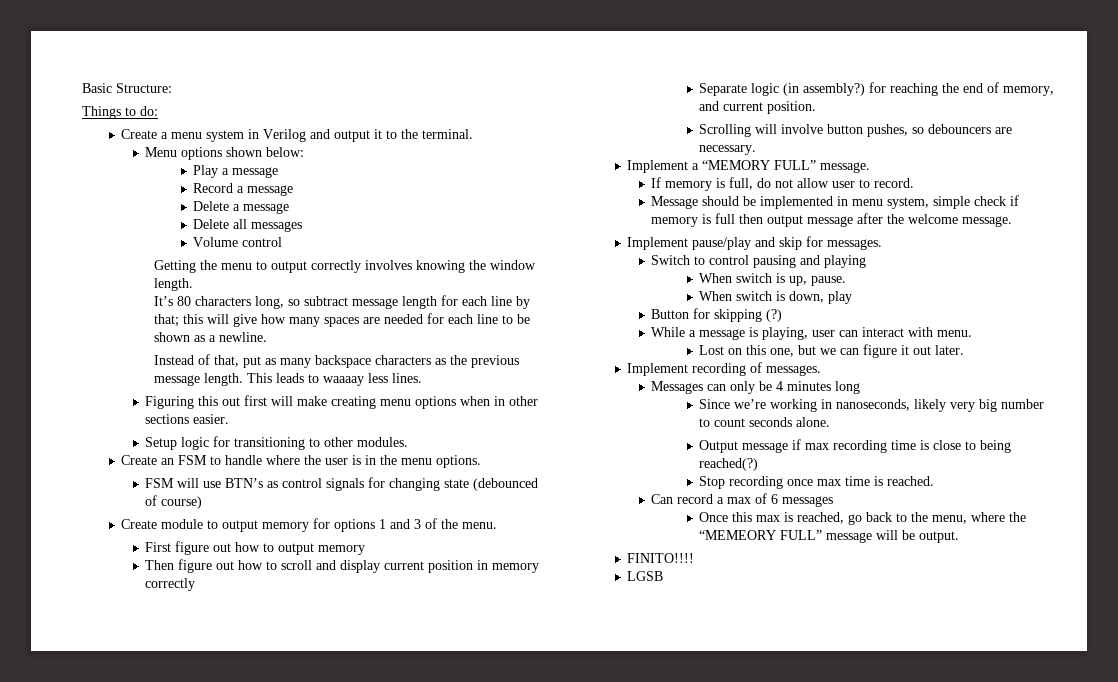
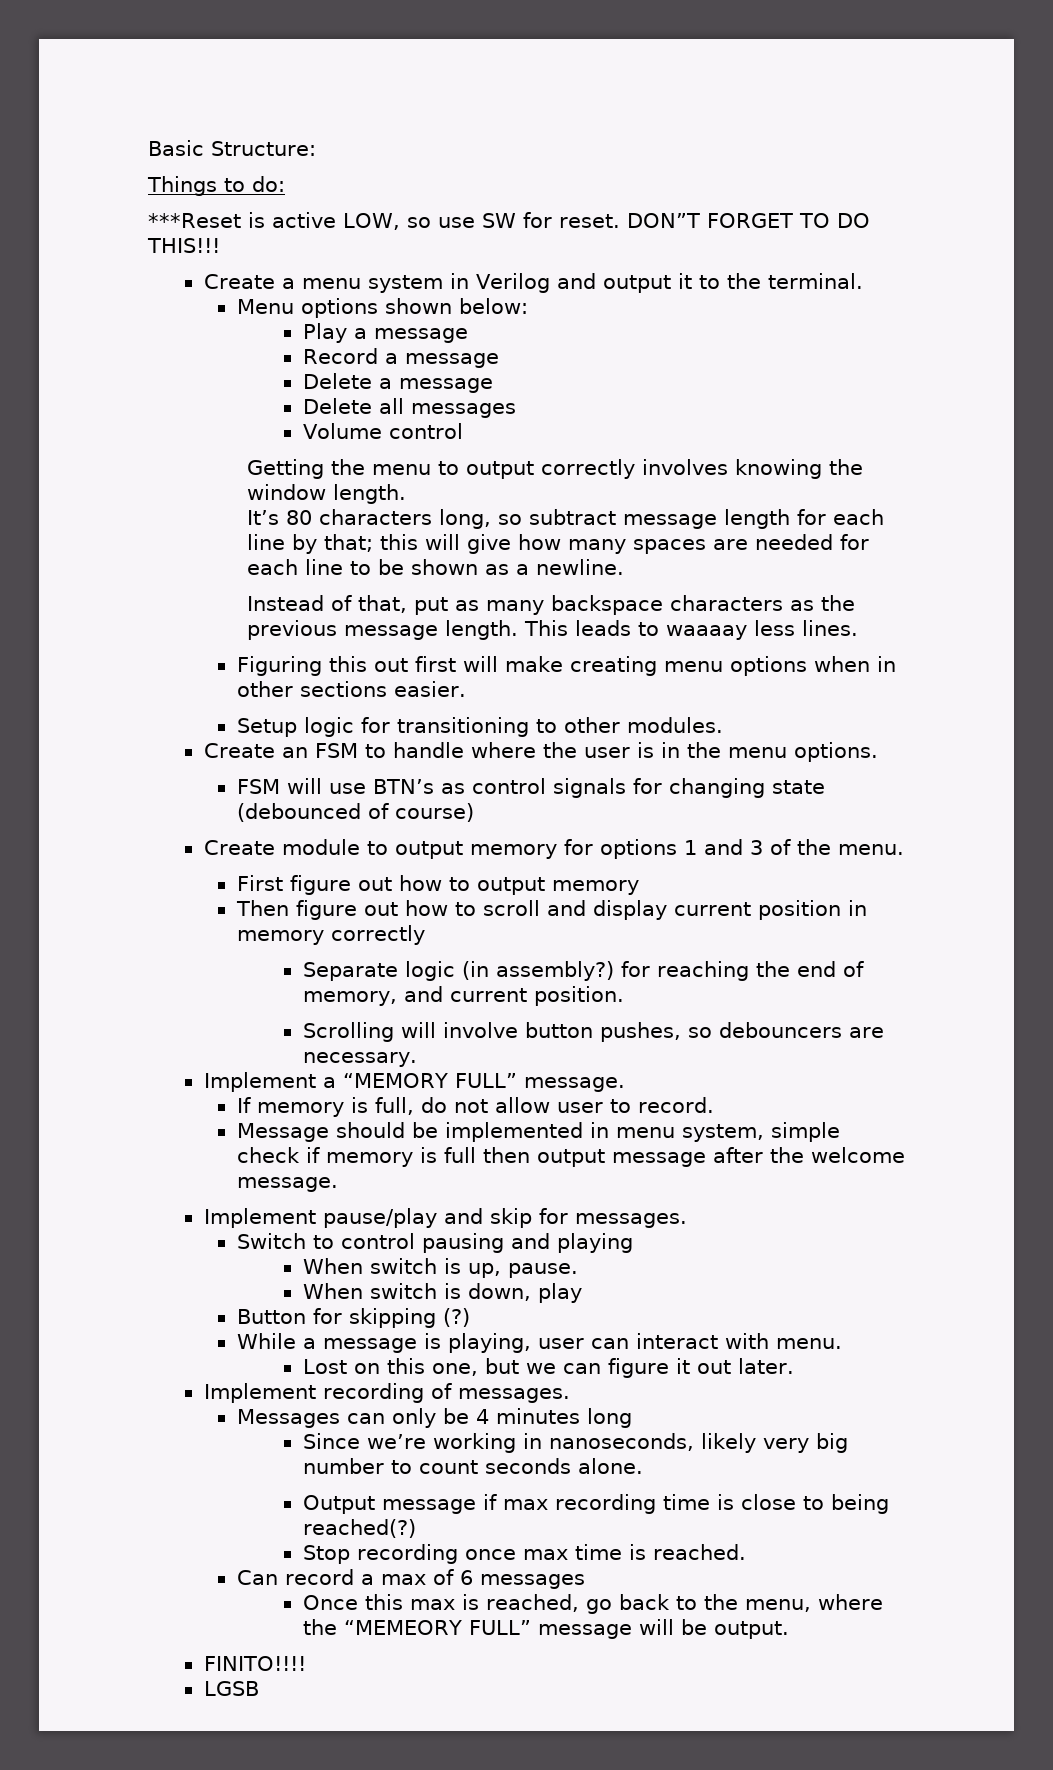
(158, 111) none -> [148,212,870,230] [147,238,220,253] // ***Reset is active LOW, so use SW for reset. DON”T FORGET TO DO THIS!!!

